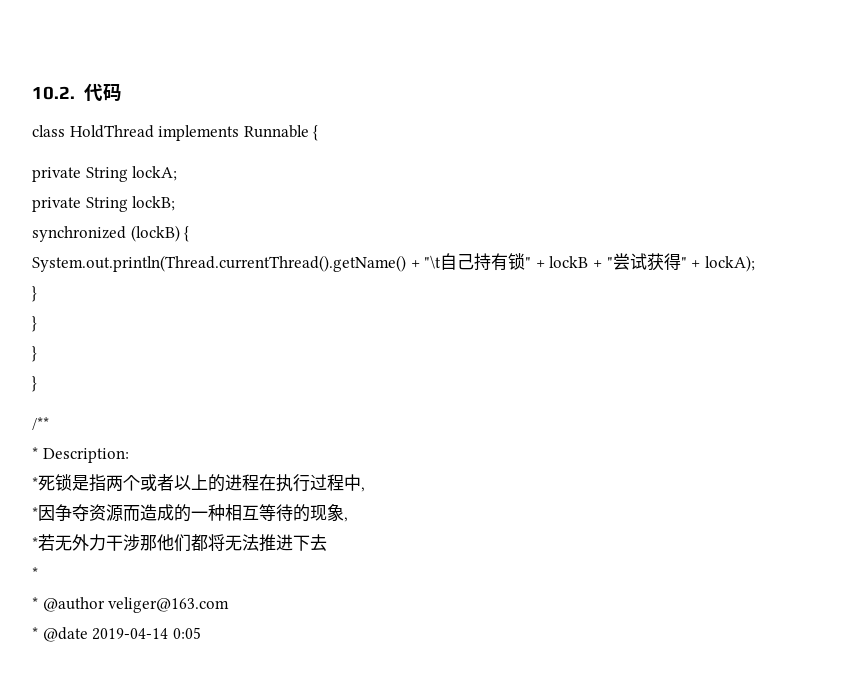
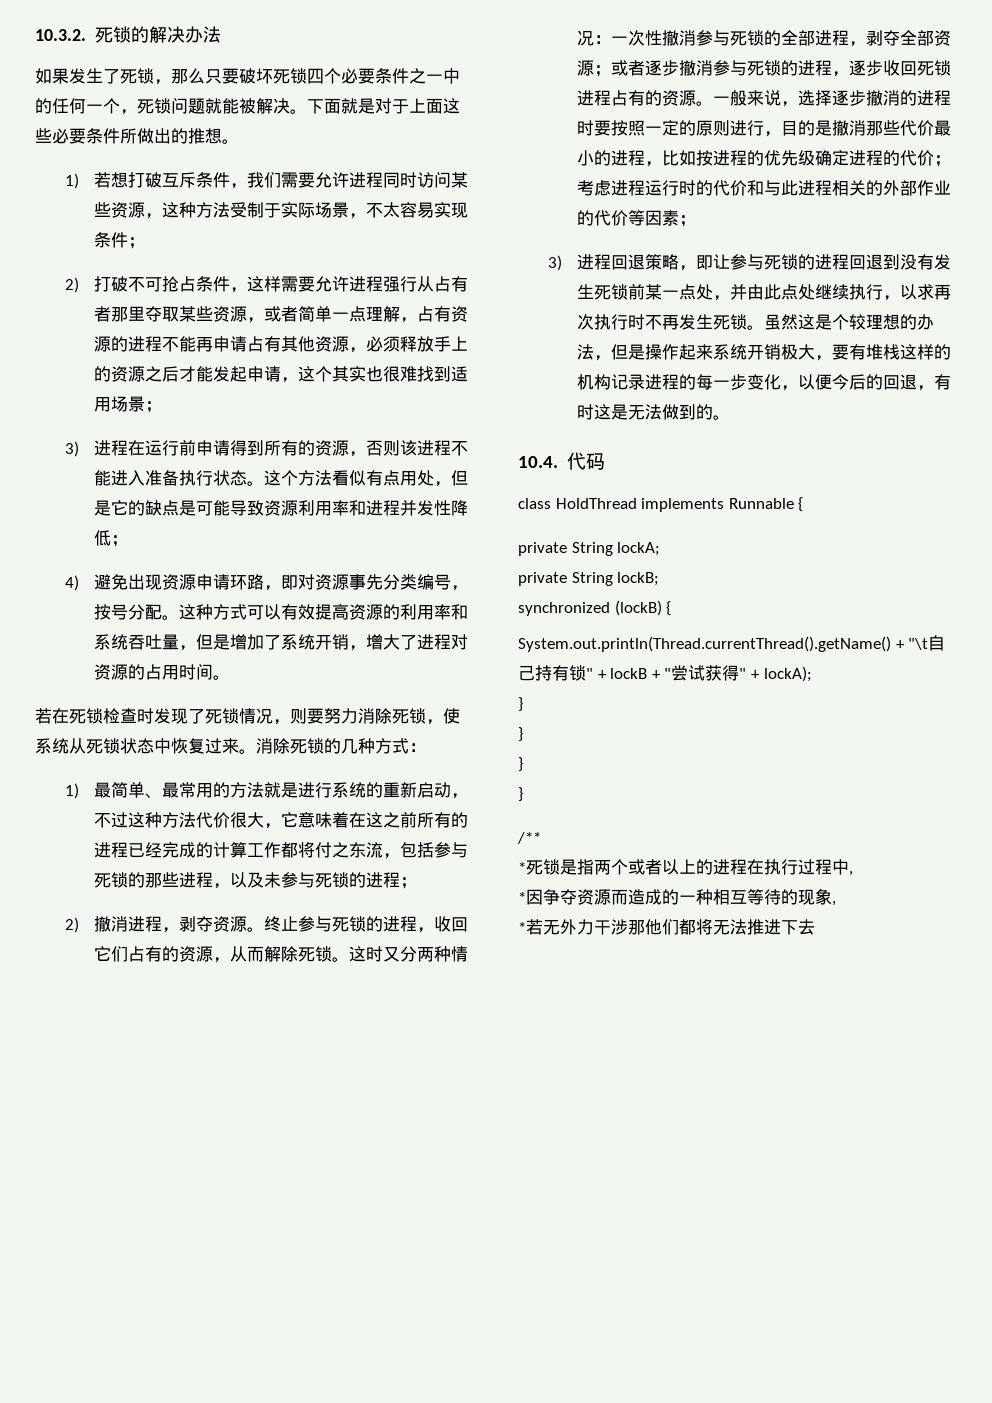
[32,86,75,100] 10.2. -> [35,26,221,43] [35,68,460,85] [35,98,460,115] [35,128,239,144] [64,172,469,189] [94,202,469,219] [94,232,146,249] [64,276,469,293] [94,306,469,323] [94,336,469,353] [94,366,469,383] [94,396,163,413] [64,440,469,457] [94,470,469,487] [94,500,469,516] [94,530,129,547] [64,574,469,591] [94,604,469,620] [94,634,469,651] [94,664,231,680] [35,708,460,725] [35,738,426,754] [64,782,469,799] [94,812,469,829] [94,842,469,859] [94,872,418,889] [64,916,469,933] [94,946,469,963] [577,30,952,47] [577,60,952,77] [577,90,952,107] [577,120,952,137] [577,150,952,167] [577,180,952,196] [577,210,697,227] [547,254,952,271] [577,284,952,301] [577,314,935,330] [577,344,952,361] [577,374,952,391] [577,404,731,420] [518,456,558,468] 10.3.2.死锁的解决办法 // 如果发生了死锁，那么只要破坏死锁四个必要条件之一中的任何一个，死锁问题就能被解决。下面就是对于上面这些必要条件所做出的推想。 // 1)若想打破互斥条件，我们需要允许进程同时访问某些资源，这种方法受制于实际场景，不太容易实现条件； // 2)打破不可抢占条件，这样需要允许进程强行从占有者那里夺取某些资源，或者简单一点理解，占有资源的进程不能再申请占有其他资源，必须释放手上的资源之后才能发起申请，这个其实也很难找到适用场景； // 3)进程在运行前申请得到所有的资源，否则该进程不能进入准备执行状态。这个方法看似有点用处，但是它的缺点是可能导致资源利用率和进程并发性降低； // 4)避免出现资源申请环路，即对资源事先分类编号，按号分配。这种方式可以有效提高资源的利用率和系统吞吐量，但是增加了系统开销，增大了进程对资源的占用时间。 // 若在死锁检查时发现了死锁情况，则要努力消除死锁，使系统从死锁状态中恢复过来。消除死锁的几种方式： // 1)最简单、最常用的方法就是进行系统的重新启动，不过这种方法代价很大，它意味着在这之前所有的进程已经完成的计算工作都将付之东流，包括参与死锁的那些进程，以及未参与死锁的进程； // 2)撤消进程，剥夺资源。终止参与死锁的进程，收回它们占有的资源，从而解除死锁。这时又分两种情况：一次性撤消参与死锁的全部进程，剥夺全部资源；或者逐步撤消参与死锁的进程，逐步收回死锁进程占有的资源。一般来说，选择逐步撤消的进程时要按照一定的原则进行，目的是撤消那些代价最小的进程，比如按进程的优先级确定进程的代价；考虑进程运行时的代价和与此进程相关的外部作业的代价等因素； // 3)进程回退策略，即让参与死锁的进程回退到没有发生死锁前某一点处，并由此点处继续执行，以求再次执行时不再发生死锁。虽然这是个较理想的办法，但是操作起来系统开销极大，要有堆栈这样的机构记录进程的每一步变化，以便今后的回退，有时这是无法做到的。 // 10.4.
[32,447,129,463] // * Description: -> (541, 838) none
[32,567,38,579] [32,597,230,613] [32,627,201,642] // * // * @author veliger@163.com // * @date 2019-04-14 0:05 -> (815, 927) none

